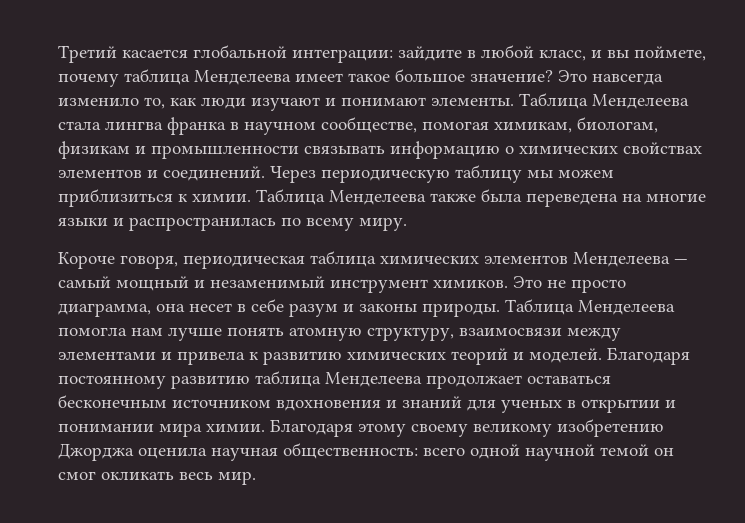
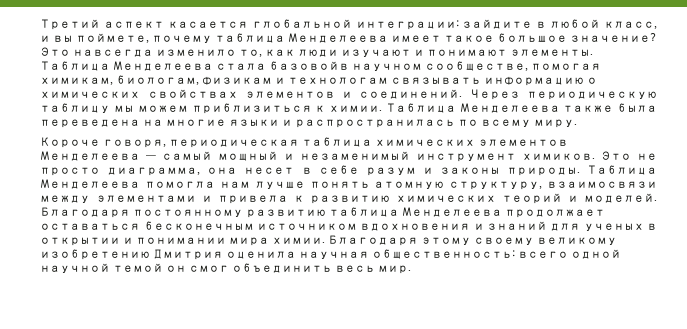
(118, 54) none -> [104,21,165,28] аспект
[105,117,240,135] лингва франка в -> [269,61,350,70] базовойв
[151,145,300,159] промышленности -> [288,77,389,84] технологам
[58,443,135,461] Джорджа -> [153,249,224,260] Дмитрия
[101,471,175,480] окликать -> [232,263,333,273] объединить

